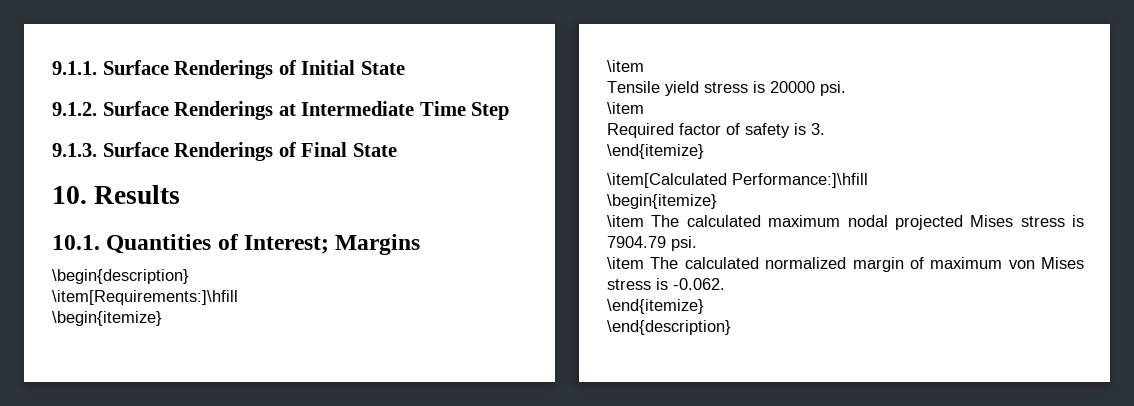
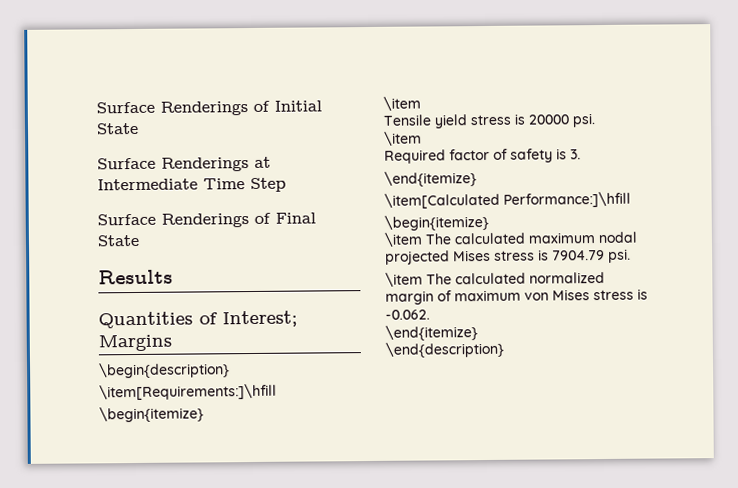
[52,61,97,75] 9.1.1. -> (96, 107) none
[52,102,97,116] 9.1.2. -> (139, 128) none
[52,143,97,157] 9.1.3. -> (286, 185) none
[52,186,87,204] 10. -> (140, 240) none
[52,235,100,250] 10.1. -> (173, 277) none

